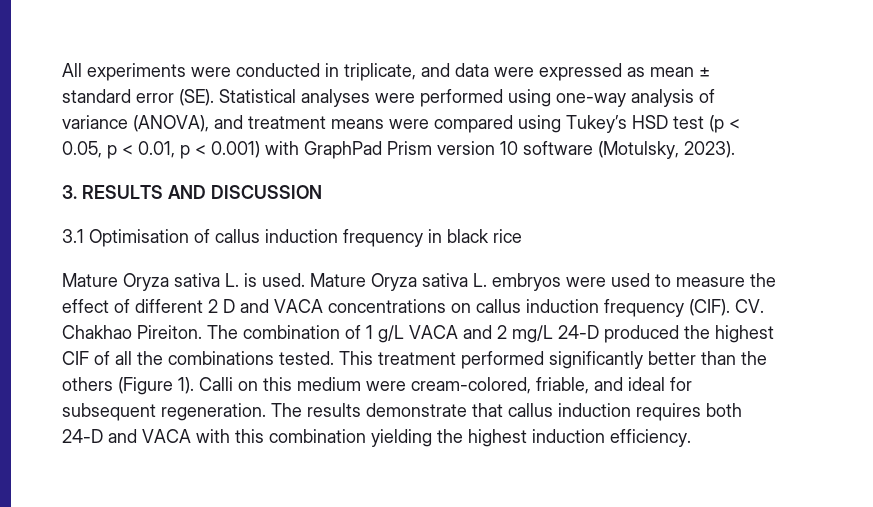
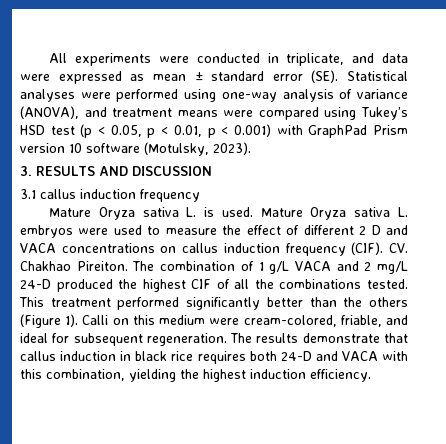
[89,229,522,247] Optimisation of callus induction frequency in black rice -> [40,189,200,202] callus induction frequency
(631, 410) none -> [120,351,194,361] in black rice
[269,429,366,443] combination -> [46,369,125,381] combination,

